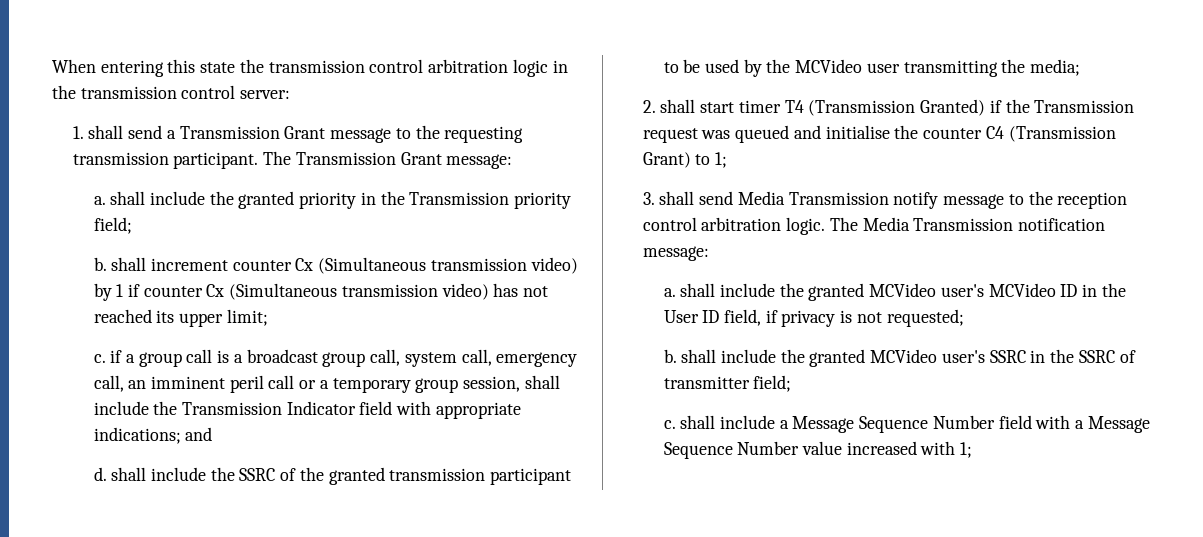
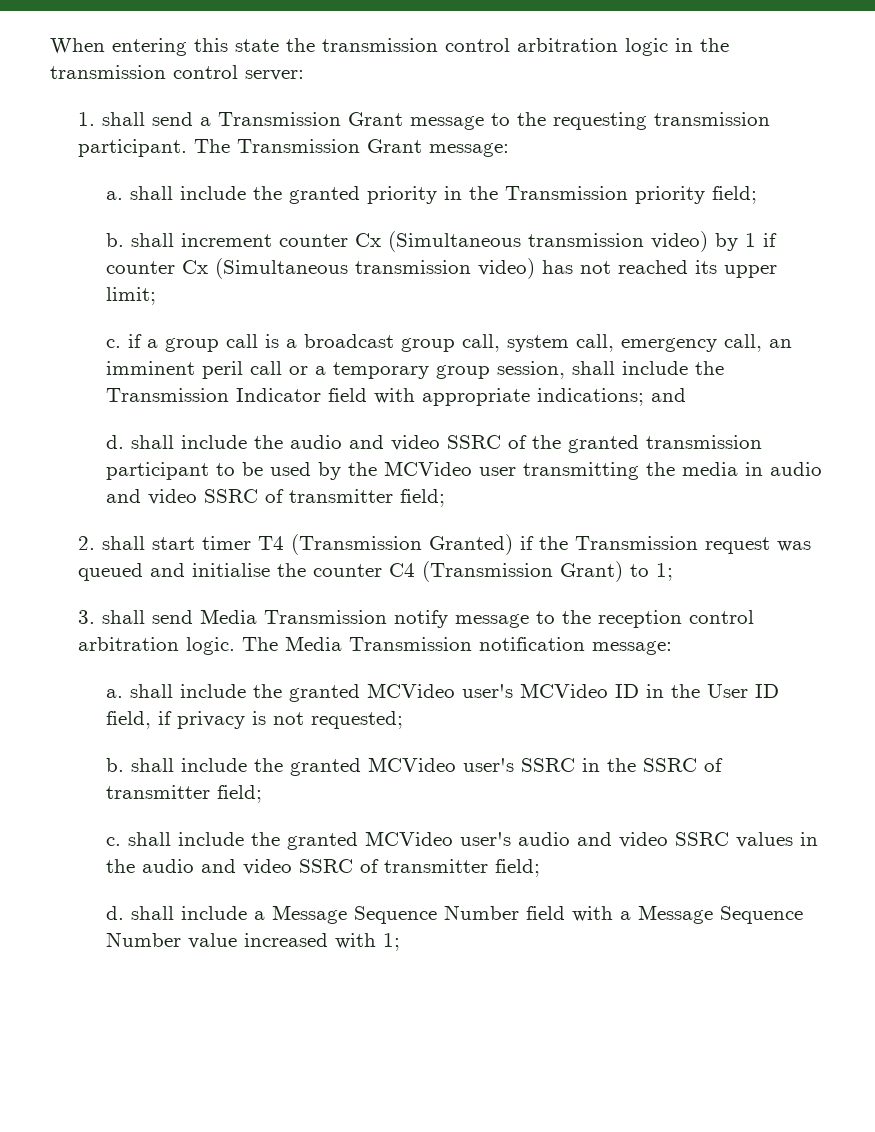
(235, 474) none -> [289,435,440,451] audio and video
[1030,59,1081,76] media; -> [681,462,822,476] [105,489,445,507] media in audio and video SSRC of transmitter field;
(775, 422) none -> [250,831,818,850] [105,859,540,877] [105,906,247,920] the granted MCVideo user's audio and video SSRC values in the audio and video SSRC of transmitter field; // d. shall include

